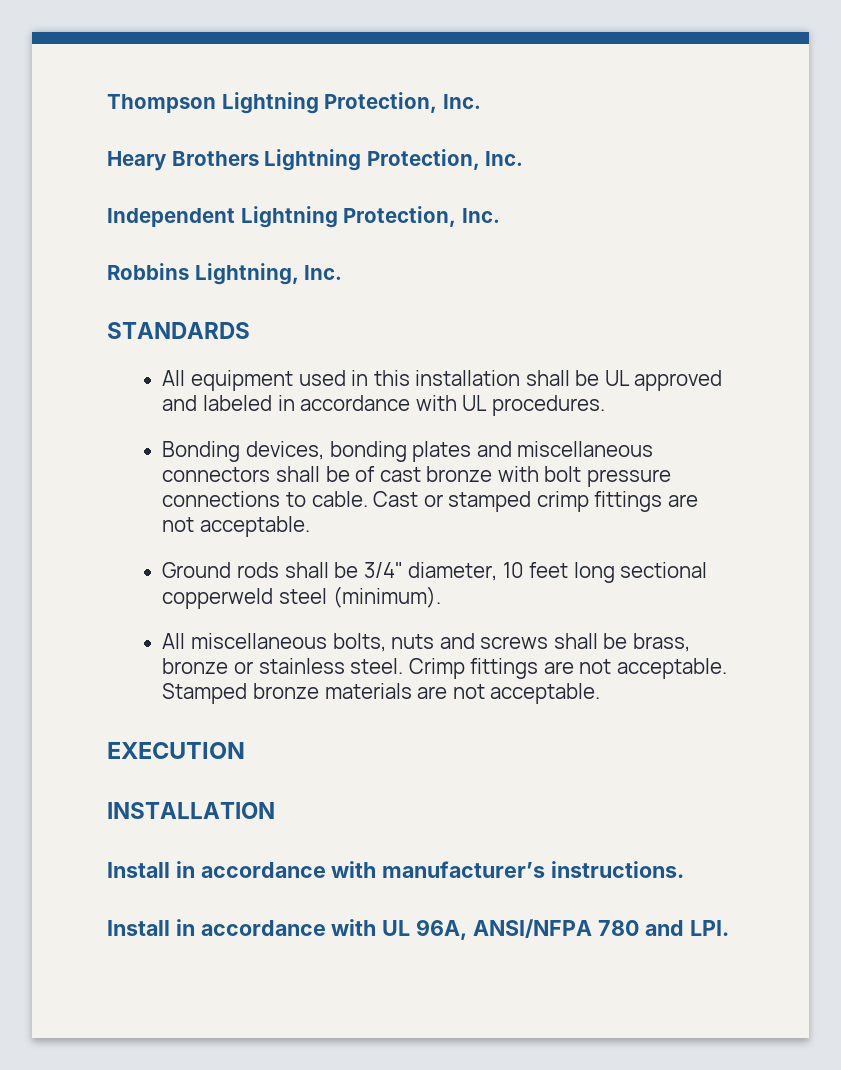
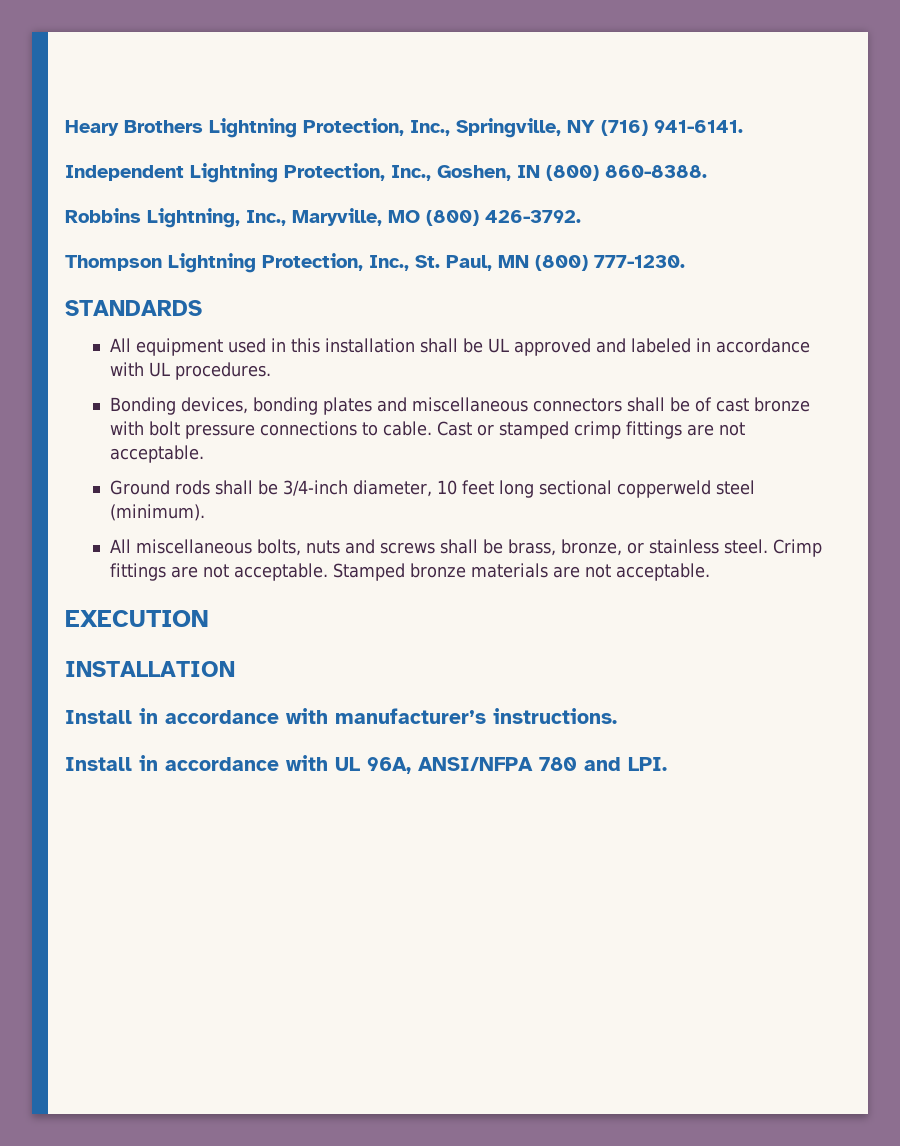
[107,92,481,114] [107,149,524,171] [107,206,500,228] [107,263,343,285] Thompson Lightning Protection, Inc. // Heary Brothers Lightning Protection, Inc. // Independent Lightning Protection, Inc. // Robbins Lightning, Inc. -> [65,118,743,138] [65,163,707,183] [65,208,581,228] [65,253,685,273] Heary Brothers Lightning Protection, Inc., Springville, NY (716) 941-6141. // Independent Lightning Protection, Inc., Goshen, IN (800) 860-8388. // Robbins Lightning, Inc., Maryville, MO (800) 426-3792. // Thompson Lightning Protection, Inc., St. Paul, MN (800) 777-1230.
[363,562,403,578] 3/4" -> [282,480,348,496] 3/4-inch
[162,658,229,674] bronze -> [560,539,622,556] bronze,

